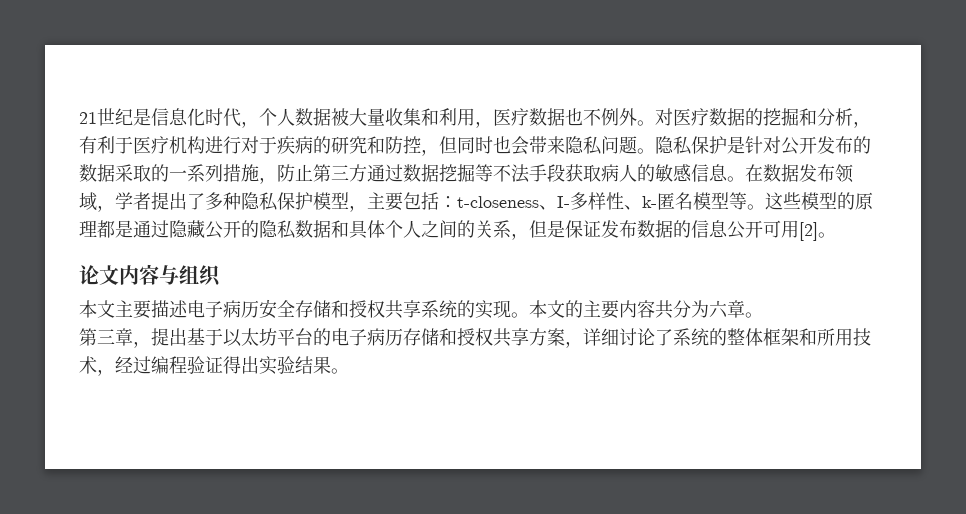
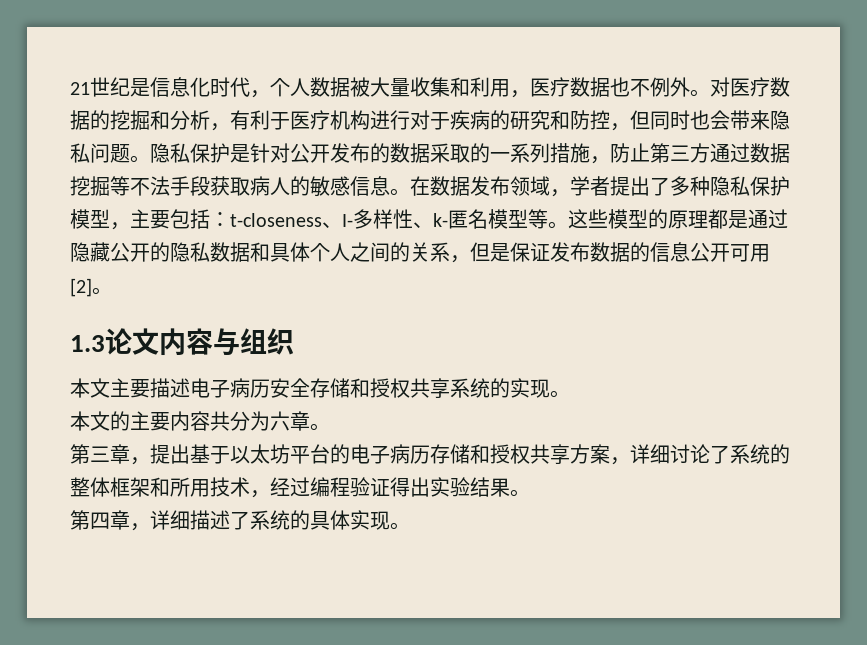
(836, 235) none -> [70,335,105,352] 1.3
(529, 315) none -> (570, 394) //
(349, 371) none -> [70,510,410,531] // 第四章，详细描述了系统的具体实现。

